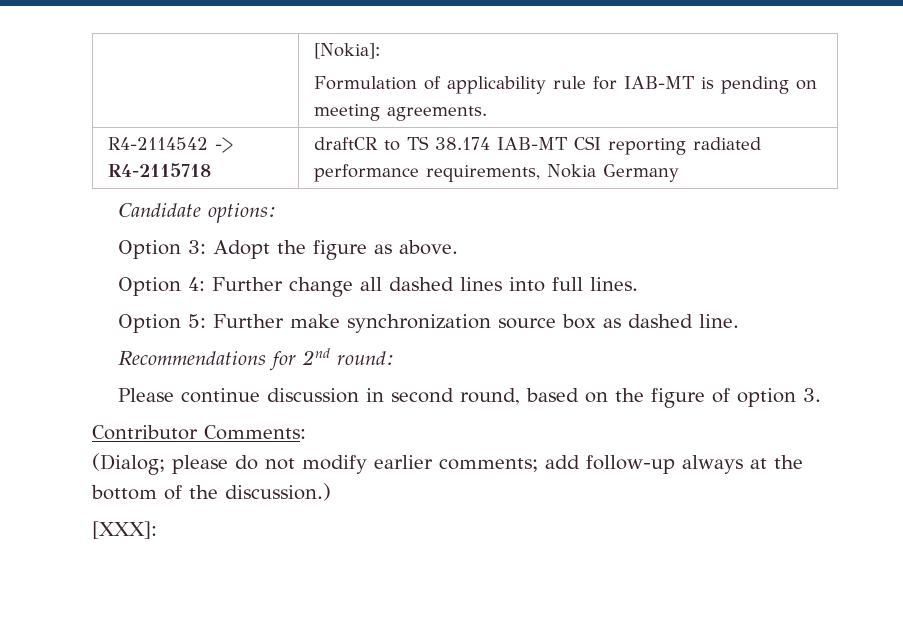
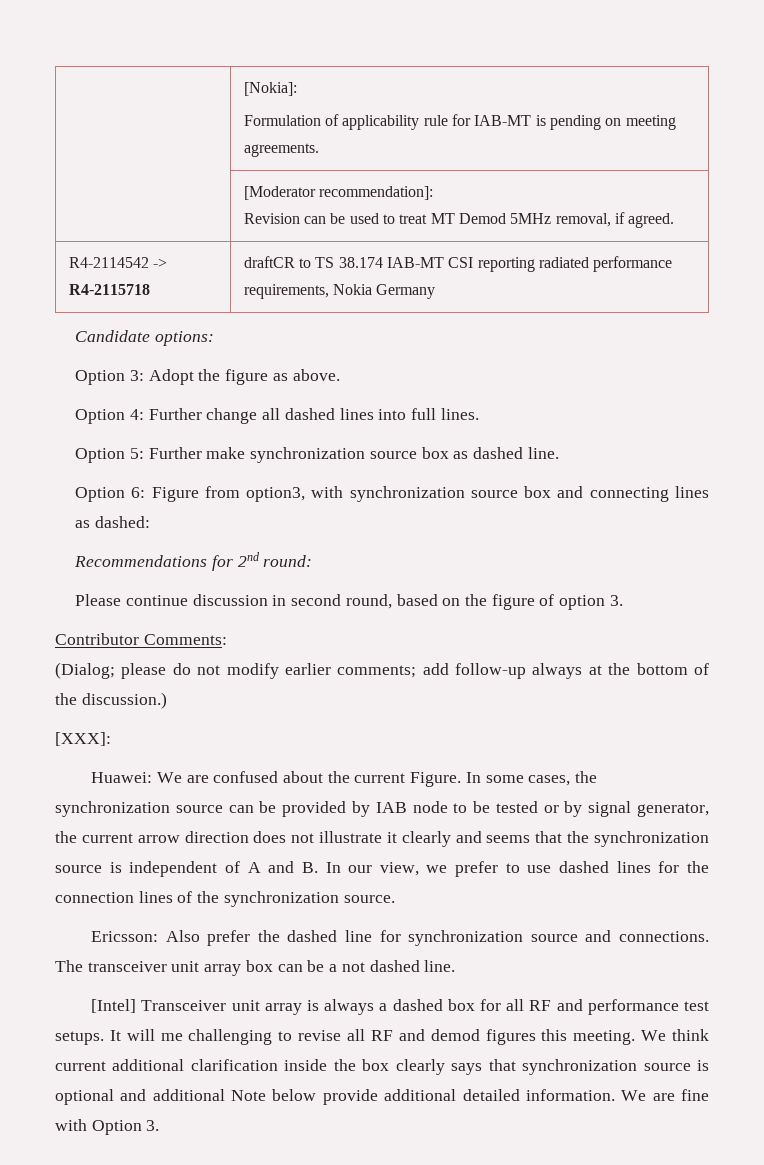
(487, 113) none -> [243,186,433,200] [243,212,675,228] // | [Moderator recommendation]: // Revision can be used to treat MT Demod 5MHz removal, if agreed.
(739, 321) none -> [75,486,709,502] [75,516,150,528] // Option 6: Figure from option3, with synchronization source box and connecting lines as dashed:
(157, 530) none -> [91,771,598,787] [55,801,709,817] [55,831,710,847] [55,861,709,877] [55,891,395,907] [91,930,709,946] [55,960,456,976] [91,999,709,1015] [55,1029,710,1045] [55,1059,709,1075] [55,1089,710,1105] [55,1119,160,1135] // Huawei: We are confused about the current Figure. In some cases, the synchronization source can be provided by IAB node to be tested or by signal generator, the current arrow direction does not illustrate it clearly and seems that the synchronization source is independent of A and B. In our view, we prefer to use dashed lines for the connection lines of the synchronization source. // Ericsson: Also prefer the dashed line for synchronization source and connections. The transceiver unit array box can be a not dashed line. // [Intel] Transceiver unit array is always a dashed box for all RF and performance test setups. It will me challenging to revise all RF and demod figures this meeting. We think current additional clarification inside the box clearly says that synchronization source is optional and additional Note below provide additional detailed information. We are fine with Option 3.

